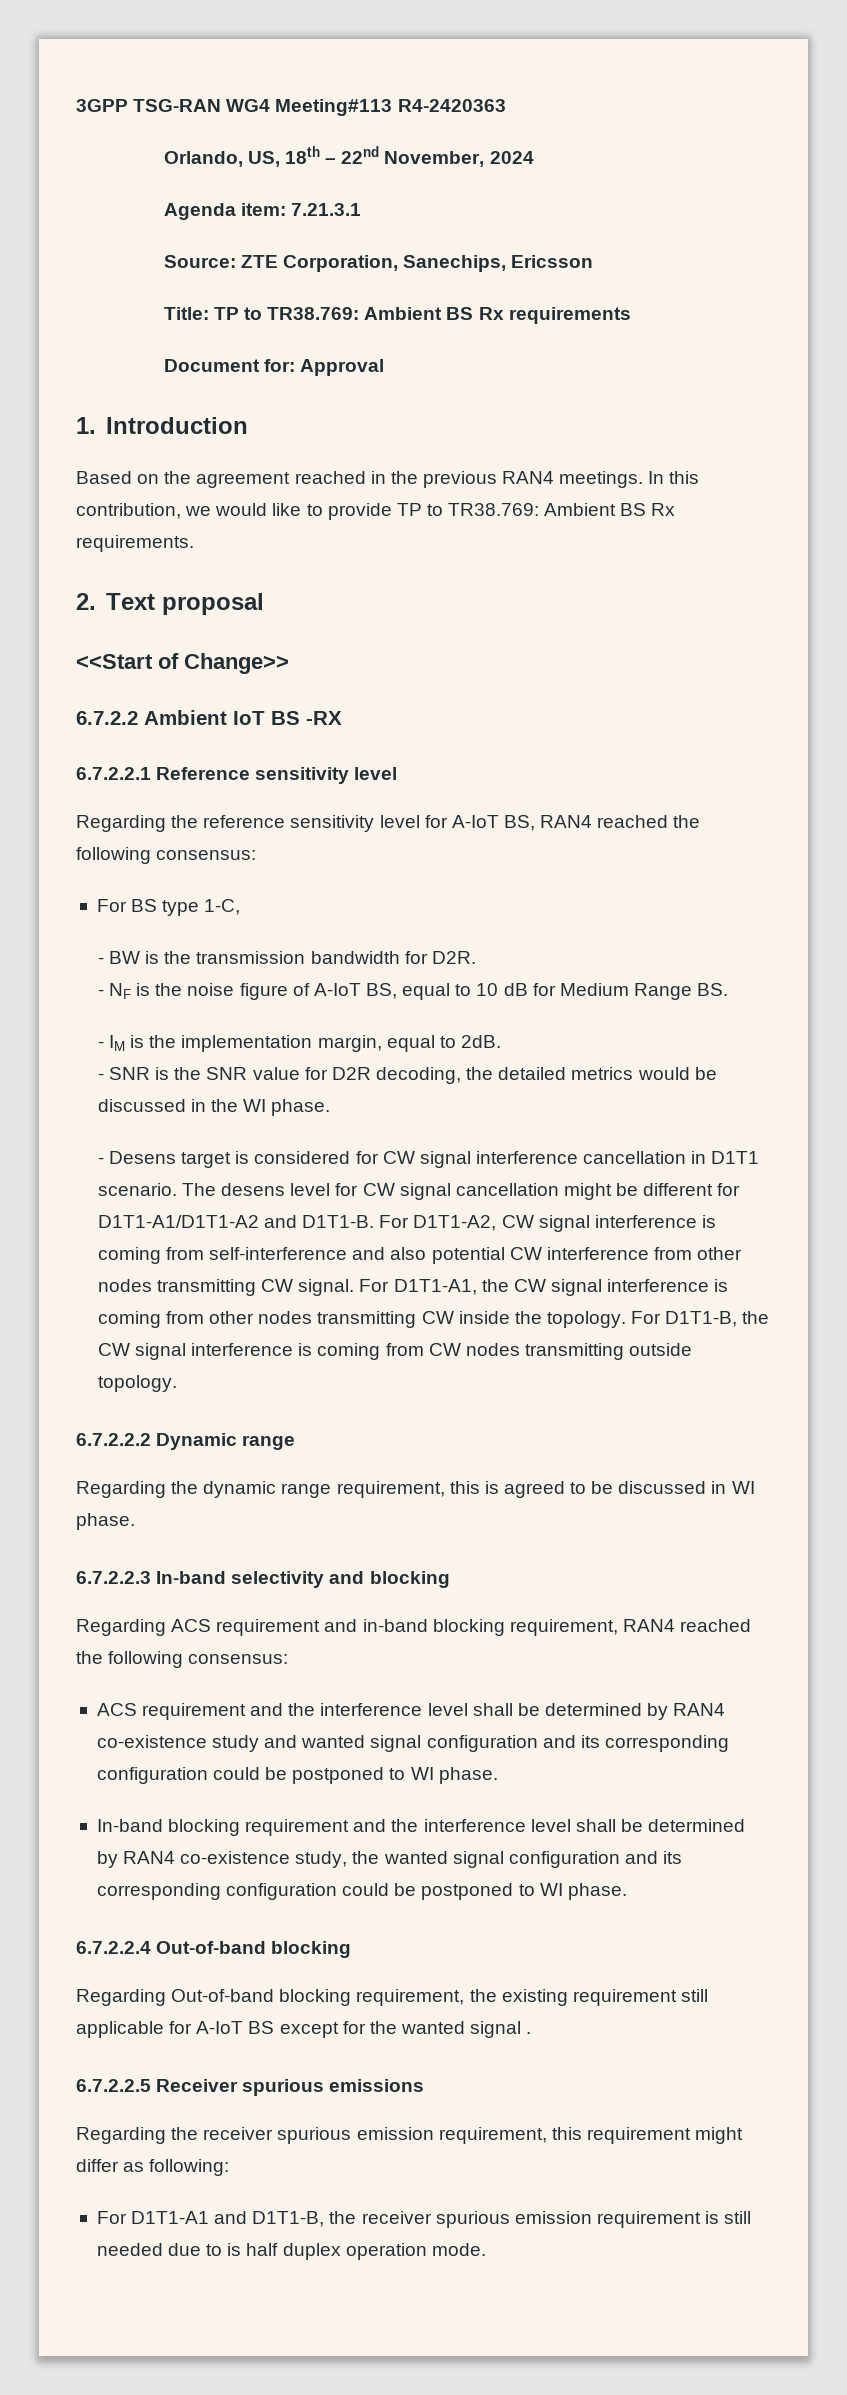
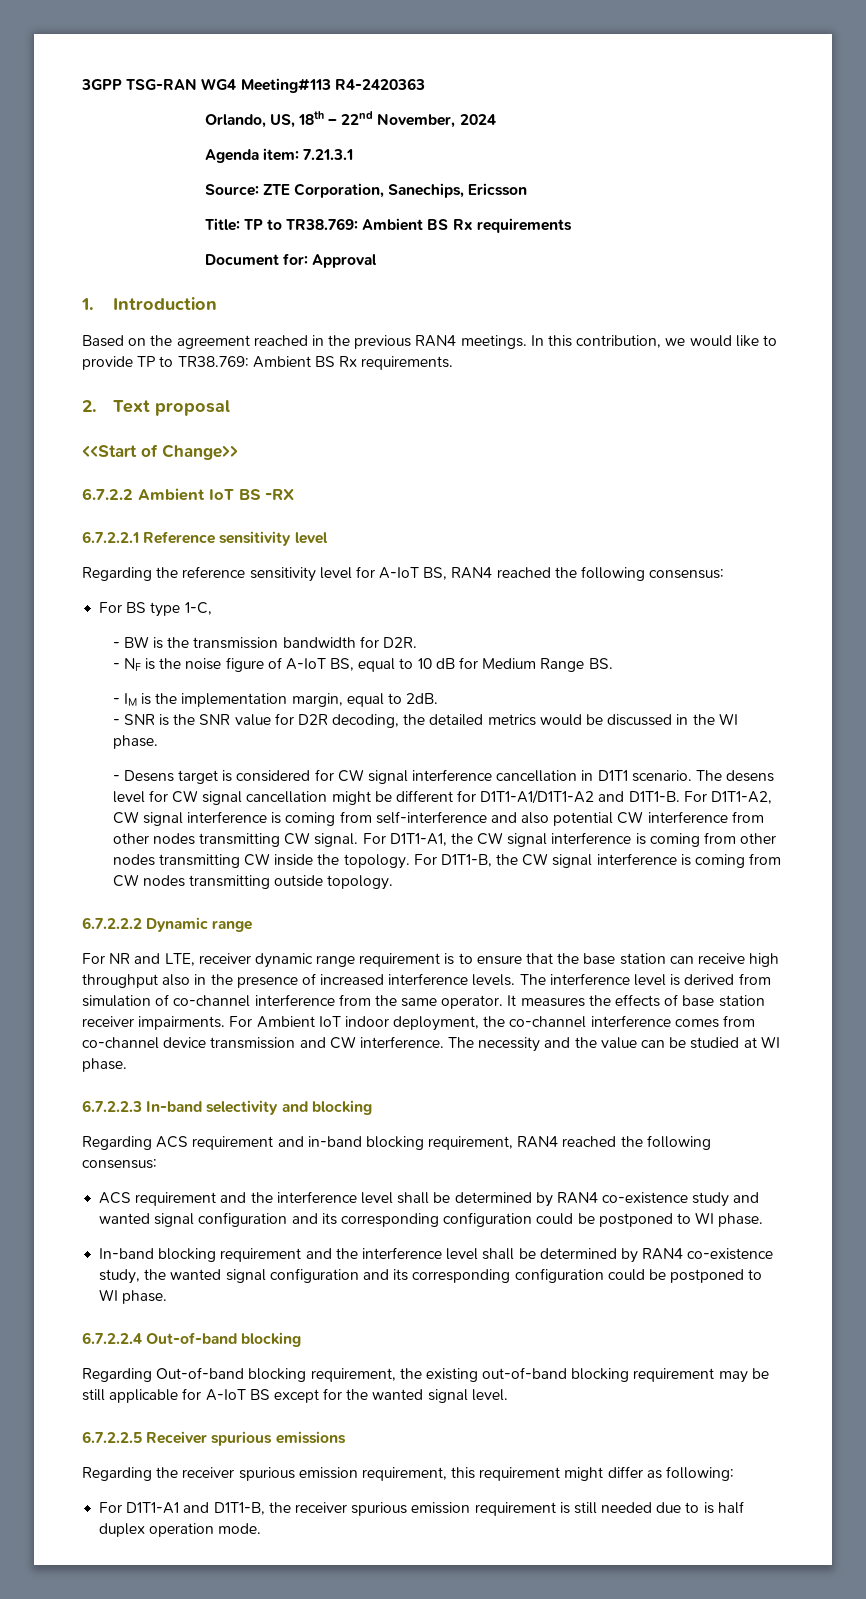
[76,1481,727,1498] Regarding the dynamic range requirement, this is agreed to be discussed in -> [82,953,780,968] [82,973,771,988] [82,994,765,1009] [82,1015,756,1031] [82,1036,757,1052] For NR and LTE, receiver dynamic range requirement is to ensure that the base station can receive high throughput also in the presence of increased interference levels. The interference level is derived from simulation of co-channel interference from the same operator. It measures the effects of base station receiver impairments. For Ambient IoT indoor deployment, the co-channel interference comes from co-channel device transmission and CW interference. The necessity and the value can be studied at
[572,1989,677,2006] requirement -> [482,1367,769,1383] out-of-band blocking requirement may be
[526,2032,532,2034] . -> [471,1389,508,1401] level.

